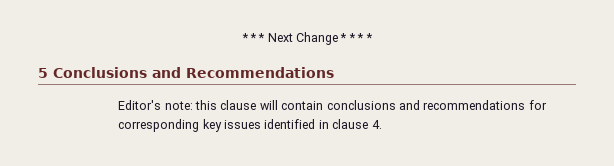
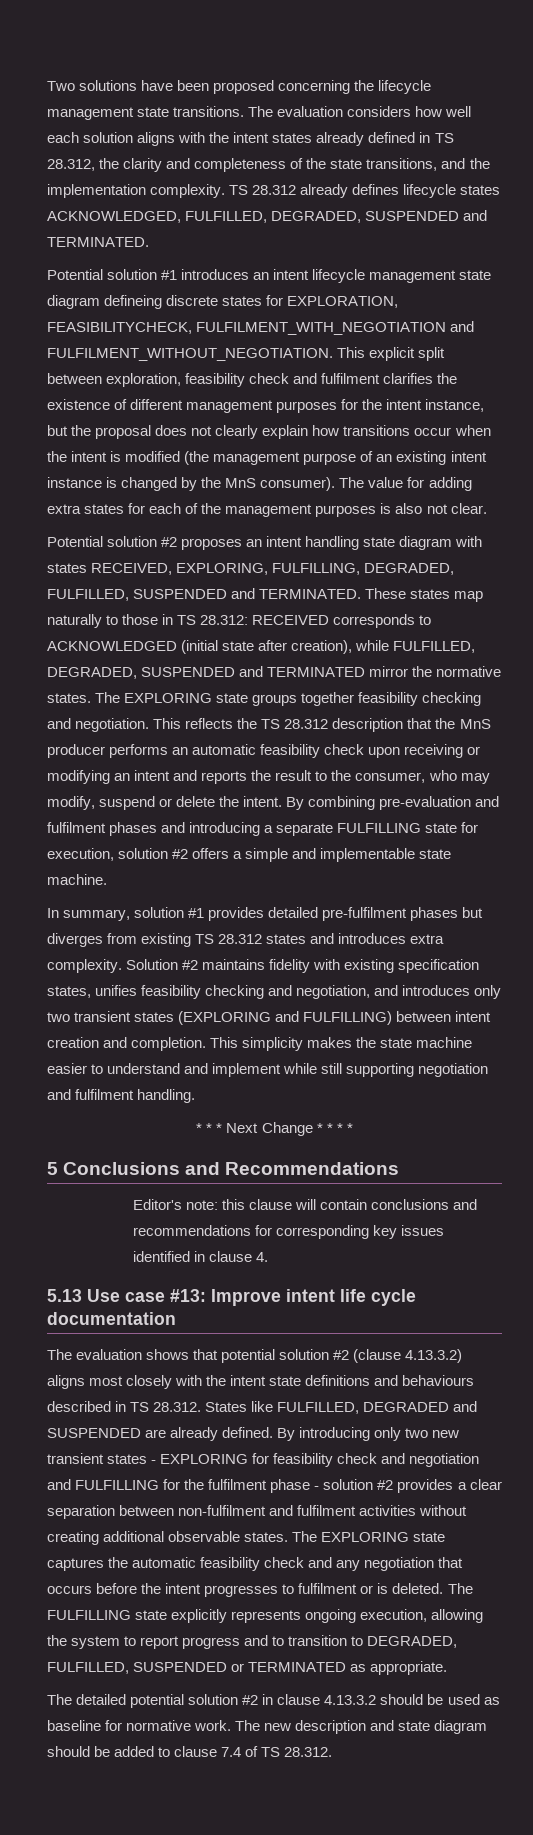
(241, 37) none -> [47,80,432,94] [47,106,472,120] [47,132,454,146] [47,158,490,172] [47,184,501,198] [47,210,488,223] [47,237,149,247] [47,269,492,283] [47,295,399,309] [47,321,475,335] [47,347,446,361] [47,373,458,387] [47,399,485,413] [47,425,491,439] [47,451,487,465] [47,477,472,491] [47,503,487,517] [47,536,483,550] [47,563,455,575] [47,588,484,602] [47,614,432,628] [47,640,476,654] [47,666,502,679] [47,692,482,706] [47,718,491,732] [47,744,481,758] [47,770,490,784] [47,796,500,810] [47,822,479,836] [47,848,452,862] [47,874,107,885] [47,907,484,921] [47,933,445,947] [47,959,480,973] [47,985,502,999] [47,1011,492,1025] [47,1037,473,1051] [47,1063,489,1077] [47,1089,196,1103] Two solutions have been proposed concerning the lifecycle management state transitions. The evaluation considers how well each solution aligns with the intent states already defined in TS 28.312, the clarity and completeness of the state transitions, and the implementation complexity. TS 28.312 already defines lifecycle states ACKNOWLEDGED, FULFILLED, DEGRADED, SUSPENDED and TERMINATED. // Potential solution #1 introduces an intent lifecycle management state diagram defineing discrete states for EXPLORATION, FEASIBILITYCHECK, FULFILMENT_WITH_NEGOTIATION and FULFILMENT_WITHOUT_NEGOTIATION. This explicit split between exploration, feasibility check and fulfilment clarifies the existence of different management purposes for the intent instance, but the proposal does not clearly explain how transitions occur when the intent is modified (the management purpose of an existing intent instance is changed by the MnS consumer). The value for adding extra states for each of the management purposes is also not clear. // Potential solution #2 proposes an intent handling state diagram with states RECEIVED, EXPLORING, FULFILLING, DEGRADED, FULFILLED, SUSPENDED and TERMINATED. These states map naturally to those in TS 28.312: RECEIVED corresponds to ACKNOWLEDGED (initial state after creation), while FULFILLED, DEGRADED, SUSPENDED and TERMINATED mirror the normative states. The EXPLORING state groups together feasibility checking and negotiation. This reflects the TS 28.312 description that the MnS producer performs an automatic feasibility check upon receiving or modifying an intent and reports the result to the consumer, who may modify, suspend or delete the intent. By combining pre‑evaluation and fulfilment phases and introducing a separate FULFILLING state for execution, solution #2 offers a simple and implementable state machine. // In summary, solution #1 provides detailed pre‑fulfilment phases but diverges from existing TS 28.312 states and introduces extra complexity. Solution #2 maintains fidelity with existing specification states, unifies feasibility checking and negotiation, and introduces only two transient states (EXPLORING and FULFILLING) between intent creation and completion. This simplicity makes the state machine easier to understand and implement while still supporting negotiation and fulfilment handling. //
(382, 124) none -> [47,1289,416,1306] [47,1312,176,1325] [47,1349,463,1363] [47,1375,475,1389] [47,1401,478,1414] [47,1427,460,1441] [47,1453,480,1467] [47,1479,502,1493] [47,1505,468,1519] [47,1531,446,1545] [47,1557,464,1571] [47,1583,473,1597] [47,1609,484,1623] [47,1635,458,1649] [47,1661,448,1675] [47,1694,500,1708] [47,1720,488,1734] [47,1746,333,1757] // 5.13 Use case #13: Improve intent life cycle documentation // The evaluation shows that potential solution #2 (clause 4.13.3.2) aligns most closely with the intent state definitions and behaviours described in TS 28.312. States like FULFILLED, DEGRADED and SUSPENDED are already defined. By introducing only two new transient states - EXPLORING for feasibility check and negotiation and FULFILLING for the fulfilment phase - solution #2 provides a clear separation between non-fulfilment and fulfilment activities without creating additional observable states. The EXPLORING state captures the automatic feasibility check and any negotiation that occurs before the intent progresses to fulfilment or is deleted. The FULFILLING state explicitly represents ongoing execution, allowing the system to report progress and to transition to DEGRADED, FULFILLED, SUSPENDED or TERMINATED as appropriate. // The detailed potential solution #2 in clause 4.13.3.2 should be used as baseline for normative work. The new description and state diagram should be added to clause 7.4 of TS 28.312.

